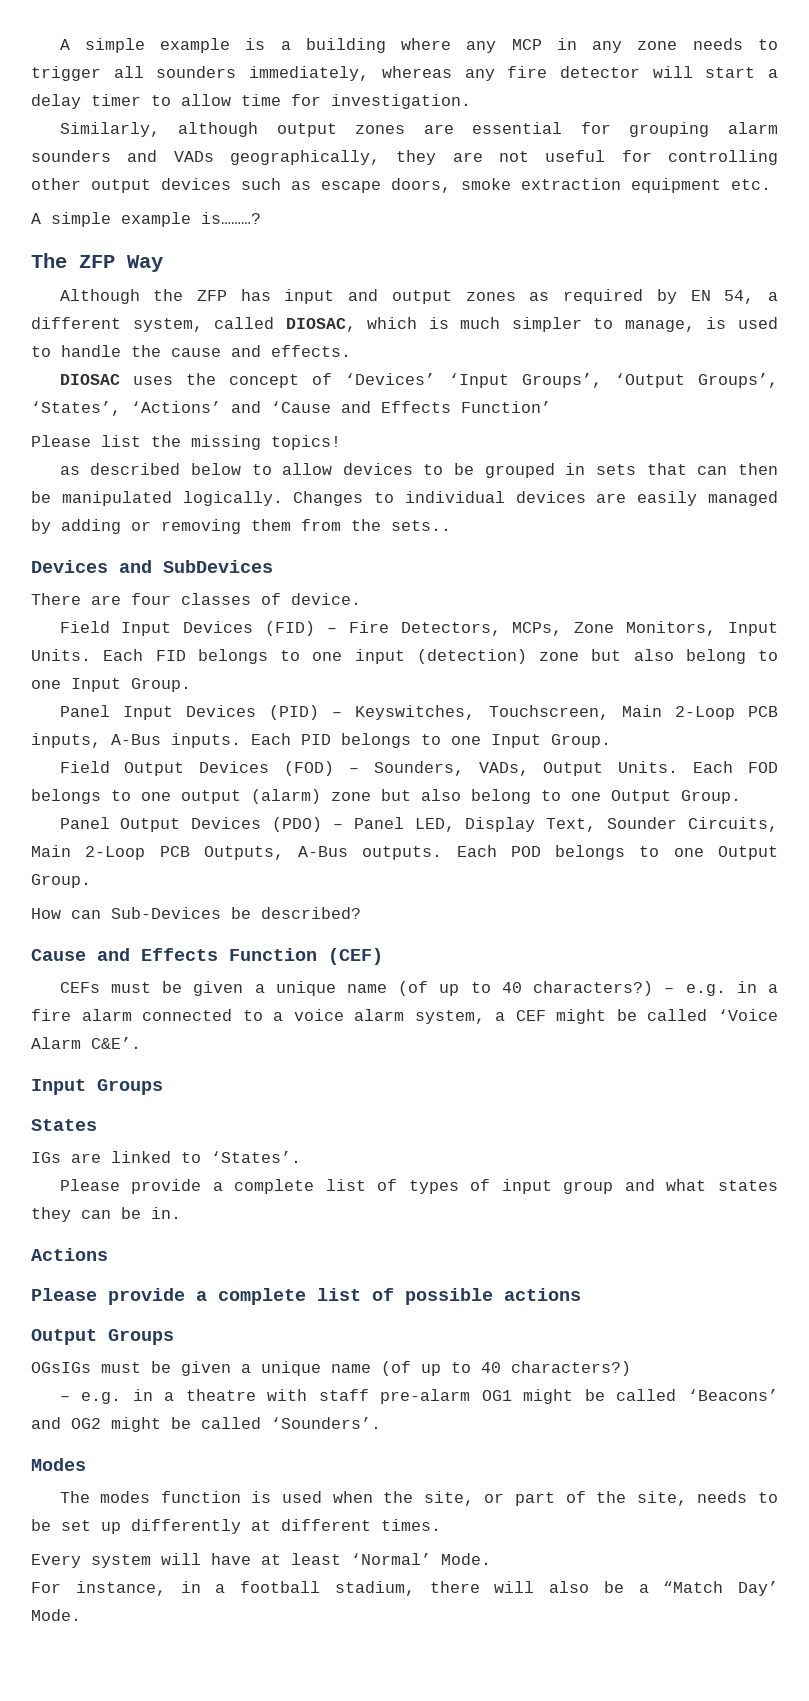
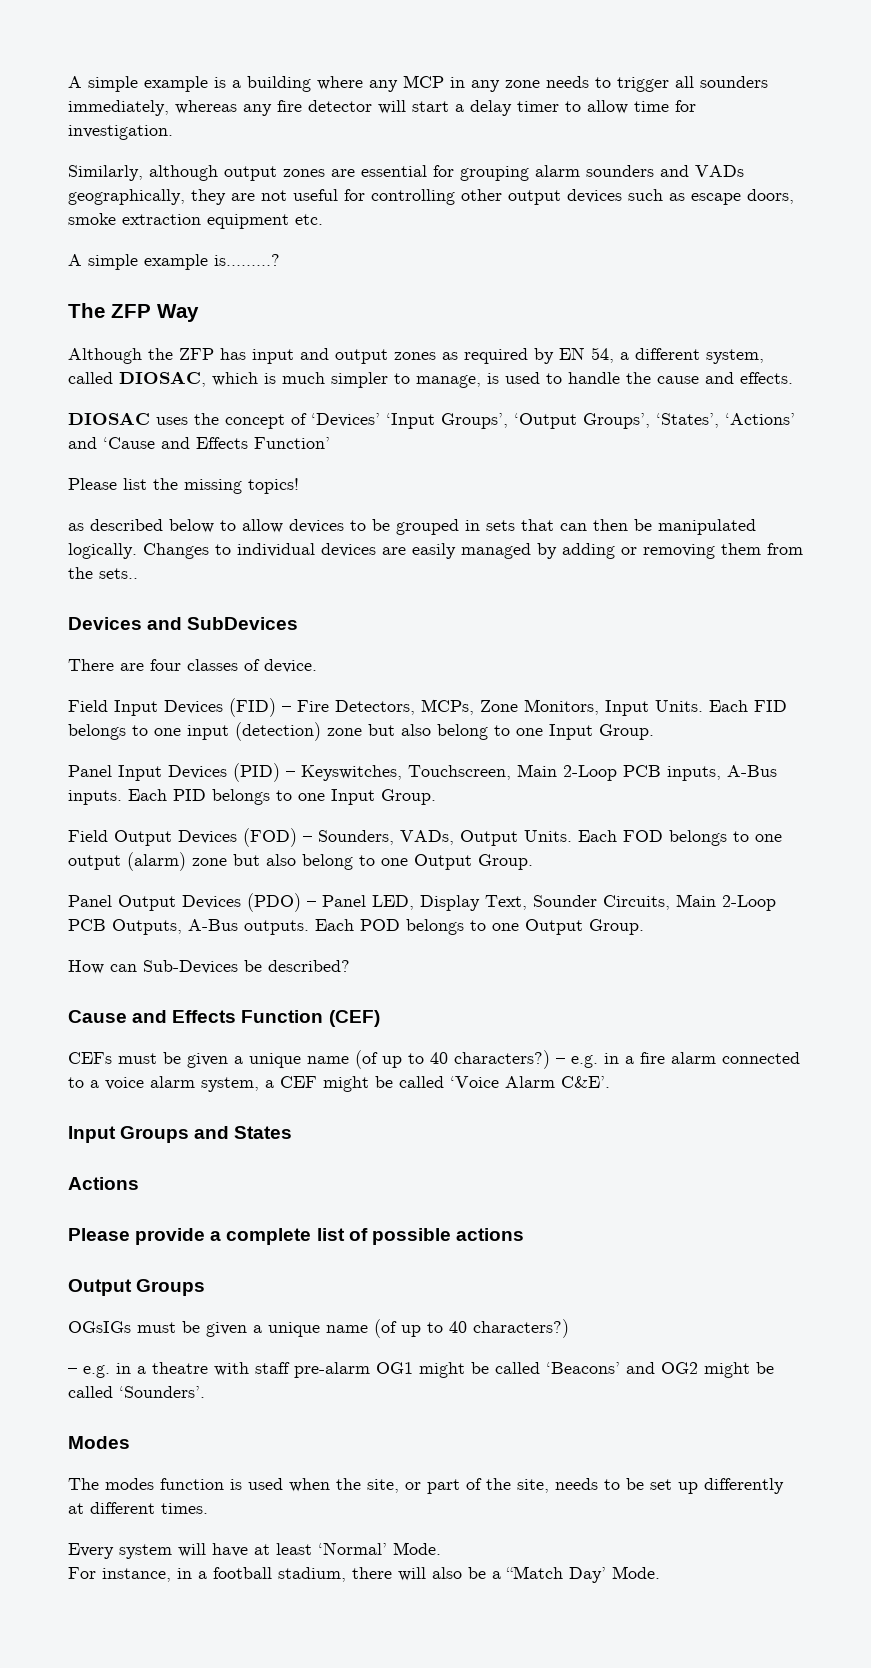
(163, 1087) // -> [194,1126,230,1139] and
[31,1151,301,1163] [59,1179,779,1194] [31,1207,181,1222] // IGs are linked to ‘States’. // Please provide a complete list of types of input group and what states they can be in. -> (293, 1132) none

